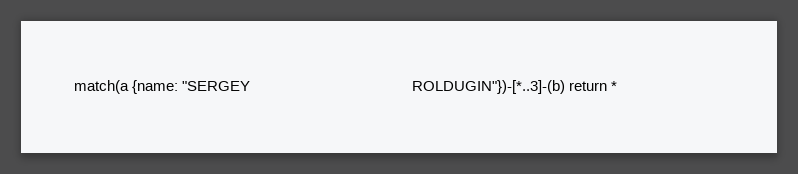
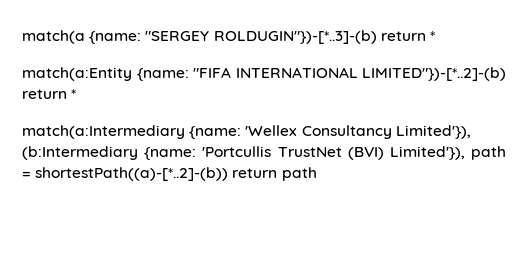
(618, 86) none -> [22,67,506,81] [22,89,77,99] [22,125,471,139] [22,146,507,160] [22,167,317,181] // match(a:Entity {name: "FIFA INTERNATIONAL LIMITED"})-[*..2]-(b) return * // match(a:Intermediary {name: 'Wellex Consultancy Limited'}), (b:Intermediary {name: 'Portcullis TrustNet (BVI) Limited'}), path = shortestPath((a)-[*..2]-(b)) return path

